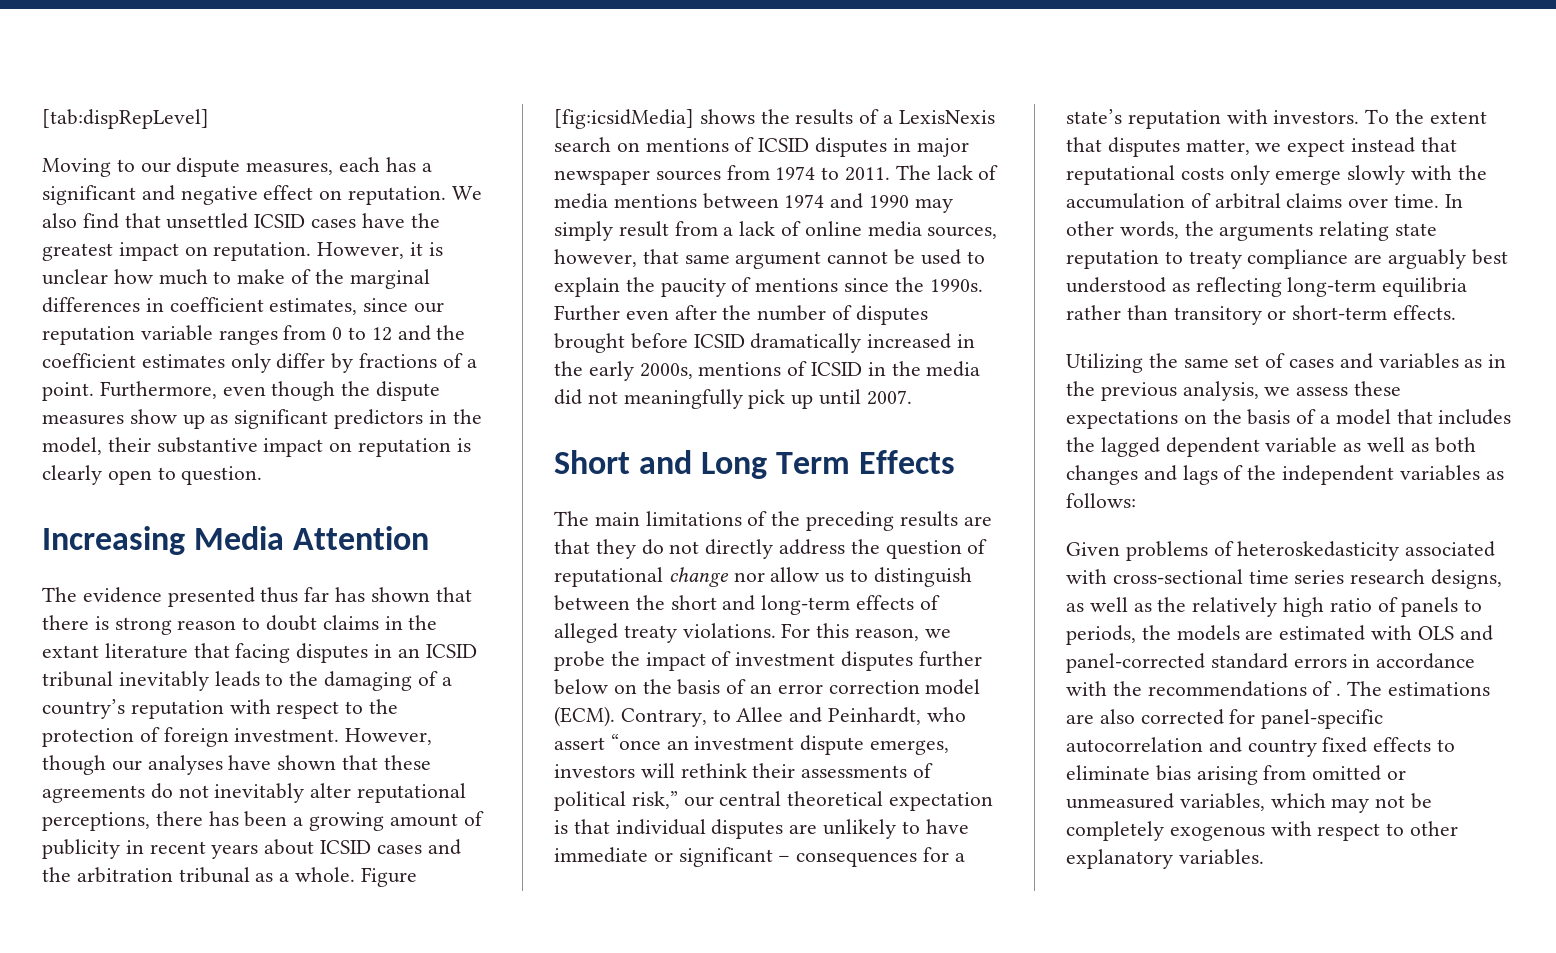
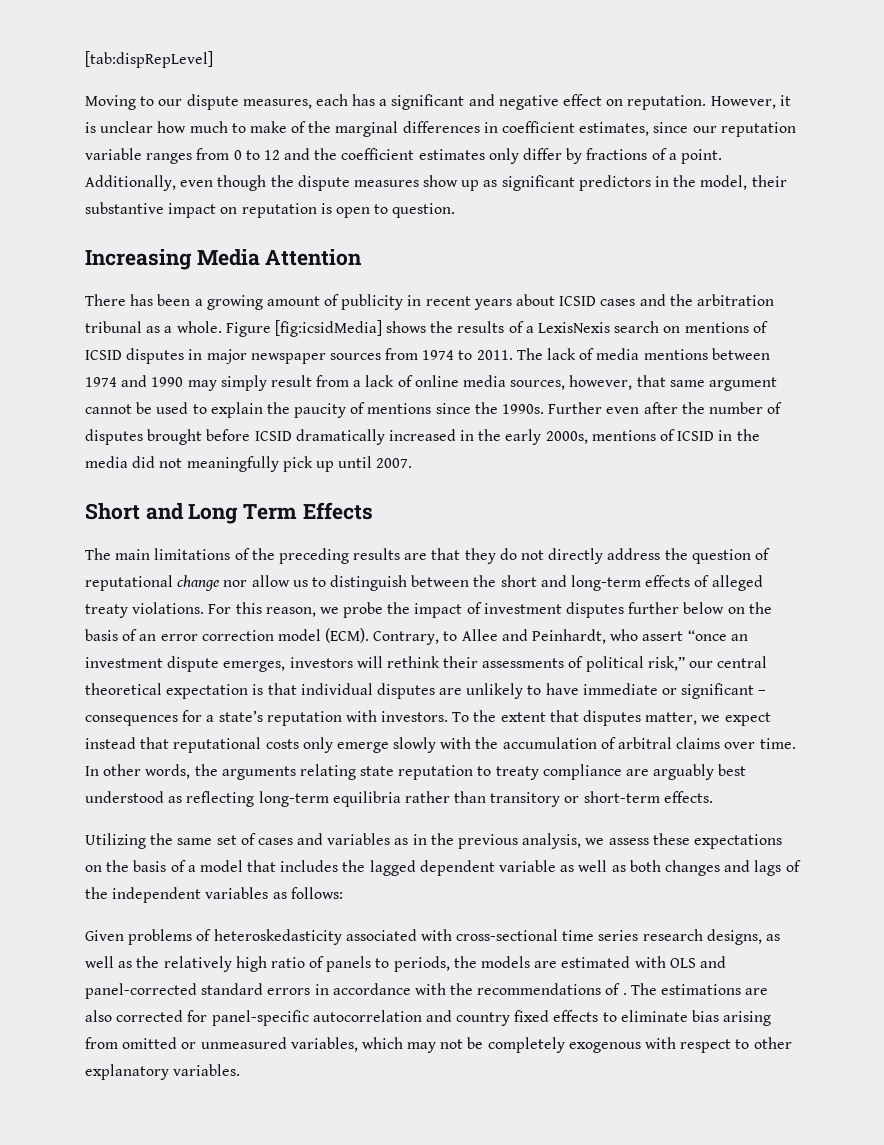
[451,186,482,200] [42,213,440,229] [42,242,312,261] We also find that unsettled ICSID cases have the greatest impact on reputation. -> (707, 102) none
[99,381,217,399] Furthermore, -> [85,175,176,191] Additionally,
[42,465,102,485] clearly -> (332, 208) none
[42,587,472,607] [42,615,438,635] [42,643,477,663] [42,671,452,691] [42,699,399,719] [42,727,433,747] [42,755,431,775] [42,783,467,803] [42,811,203,831] The evidence presented thus far has shown that there is strong reason to doubt claims in the extant literature that facing disputes in an ICSID tribunal inevitably leads to the damaging of a country’s reputation with respect to the protection of foreign investment. However, though our analyses have shown that these agreements do not inevitably alter reputational perceptions, there -> [85,294,126,306] There

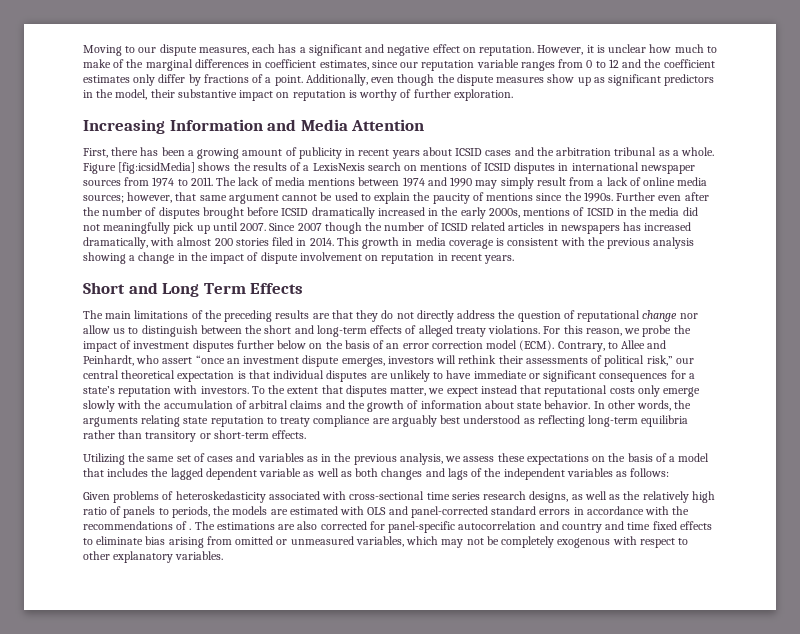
[85,51,213,68] [tab:dispRepLevel] // -> (83, 50) none
[335,203,456,218] open to question. -> [359,89,513,101] worthy of further exploration.
(192, 259) none -> [169,119,297,131] Information and
[85,294,126,306] There -> [83,147,139,158] First, there
[206,349,247,364] major -> [571,162,639,171] international
[510,380,566,390] sources, -> [83,195,124,203] sources;
(413, 463) none -> [269,222,692,234] [83,237,695,249] [83,252,515,264] Since 2007 though the number of ICSID related articles in newspapers has increased dramatically, with almost 200 stories filed in 2014. This growth in media coverage is consistent with the previous analysis showing a change in the impact of dispute involvement on reputation in recent years.
[758,690,767,695] – -> (597, 376) none
[724,738,796,749] over time. -> [325,400,591,412] and the growth of information about state behavior.
(511, 1019) none -> [605,521,651,530] and time

